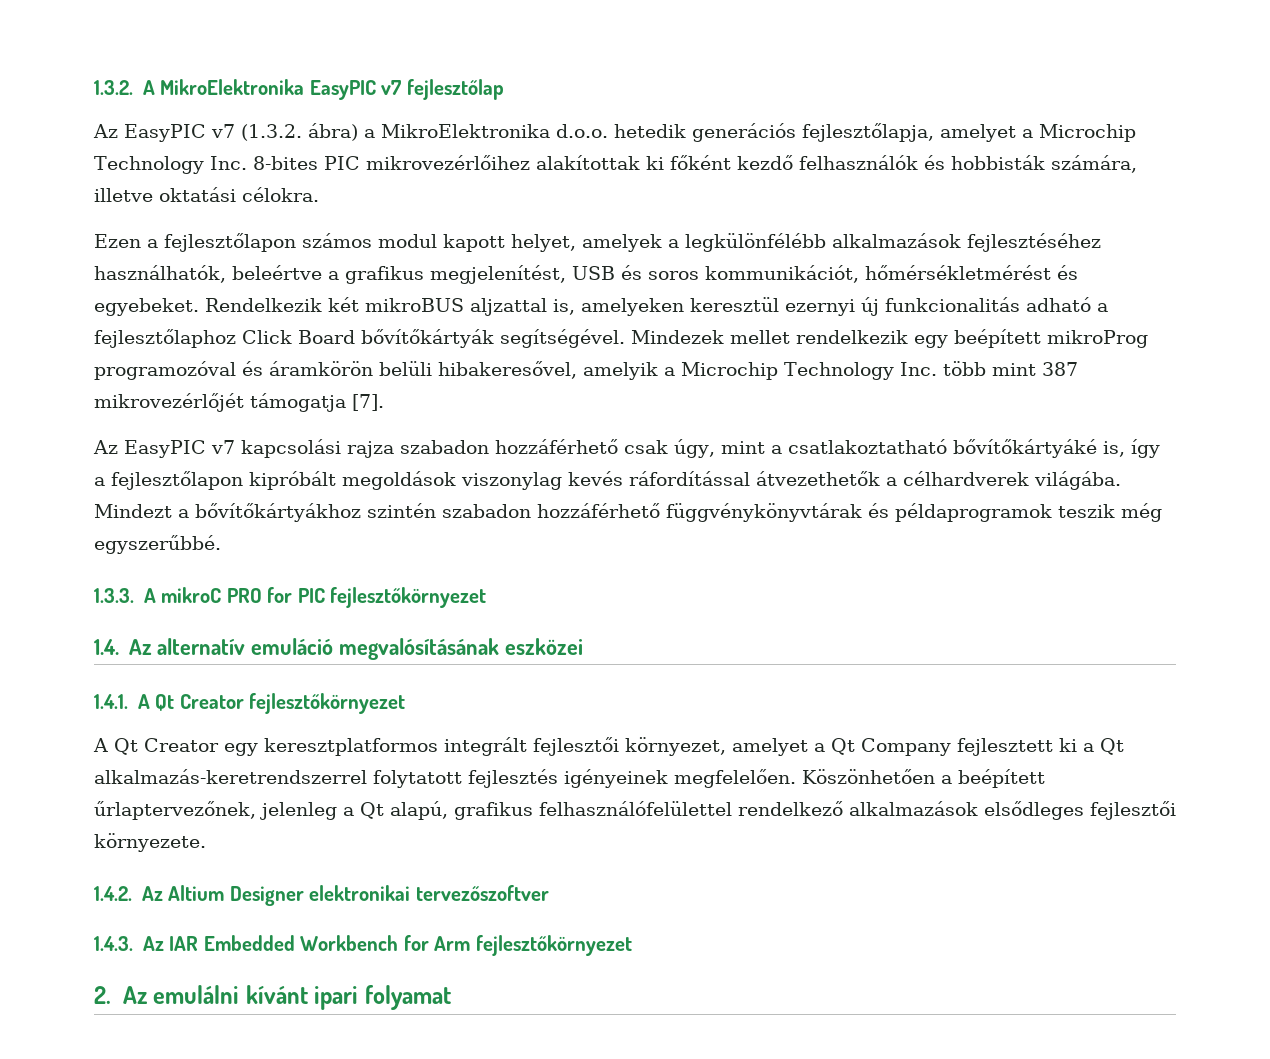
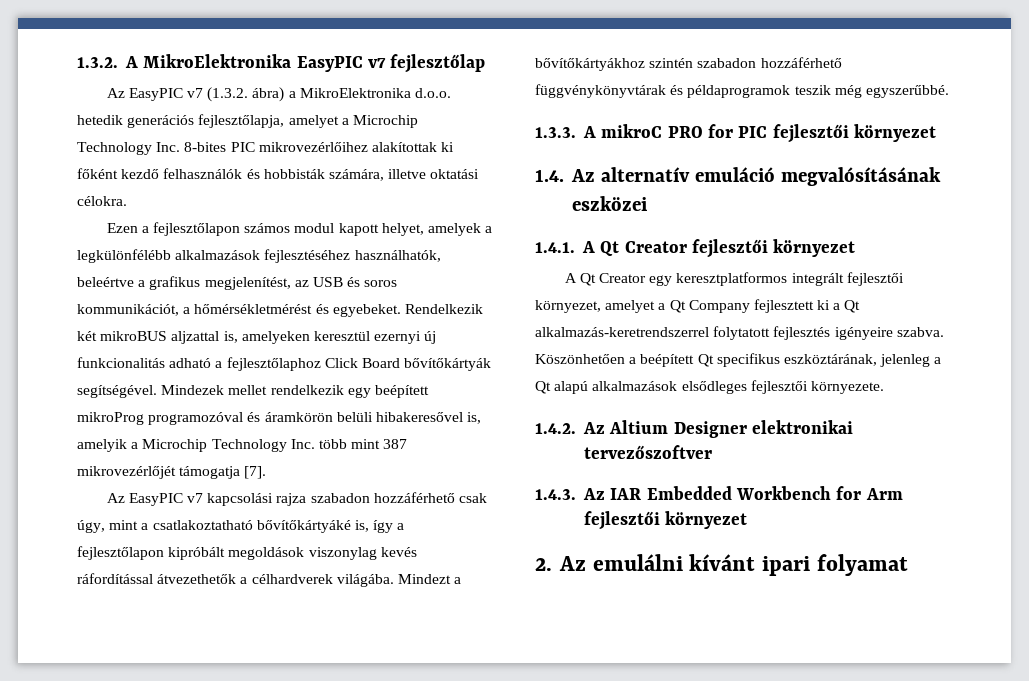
(566, 274) none -> [294,280,309,287] az
(859, 274) none -> [183,307,191,314] a
[438,361,577,379] hibakeresővel, -> [375,412,482,424] hibakeresővel is,
[330,587,487,608] fejlesztőkörnyezet -> [772,124,937,143] fejlesztői környezet
[249,693,406,714] fejlesztőkörnyezet -> [691,239,856,258] fejlesztői környezet
[564,769,796,788] igényeinek megfelelően. -> [834,327,944,340] igényeire szabva.
[94,801,843,820] űrlaptervezőnek, jelenleg a Qt alapú, grafikus felhasználófelülettel rendelkező -> [697,353,942,367] [535,381,589,394] Qt specifikus eszköztárának, jelenleg a Qt alapú
[475,935,632,956] fejlesztőkörnyezet -> [583,511,748,530] fejlesztői környezet

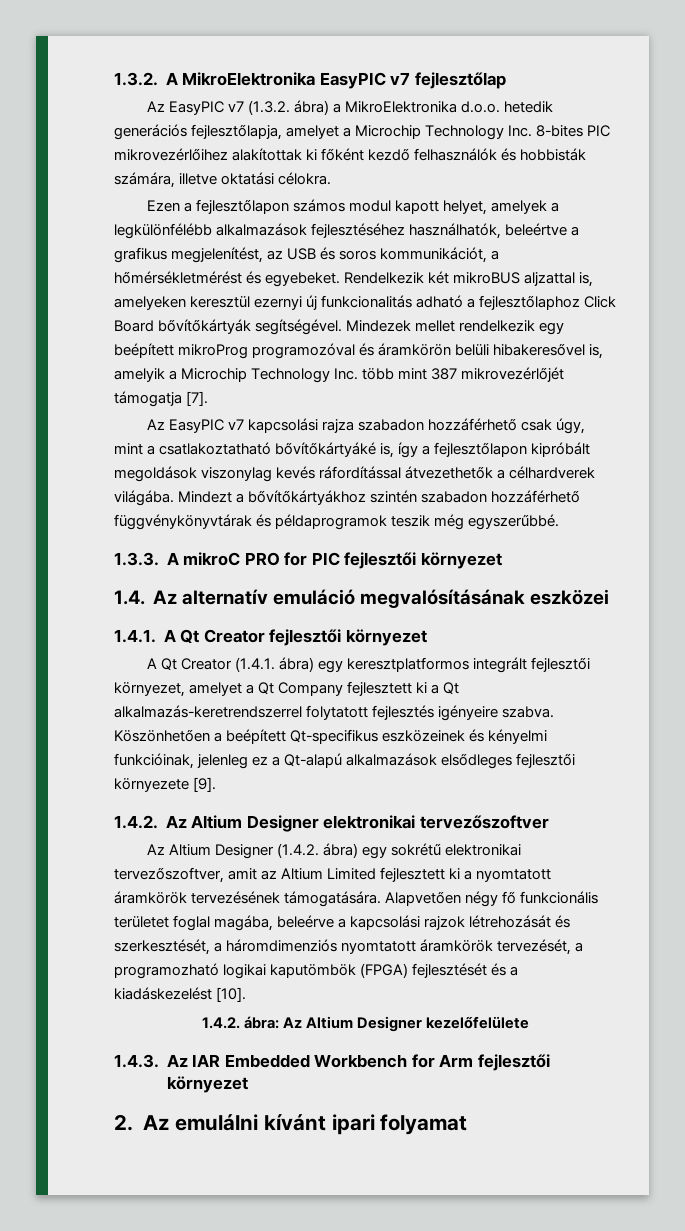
(646, 278) none -> [234,657,314,672] (1.4.1. ábra)
[697,353,942,367] [535,381,589,394] Qt specifikus eszköztárának, jelenleg a Qt alapú -> [290,729,548,744] [114,753,343,769] Qt-specifikus eszközeinek és kényelmi funkcióinak, jelenleg ez a Qt-alapú
[810,381,884,394] környezete. -> [114,777,217,792] környezete [9].
(712, 452) none -> [146,843,521,859] [114,867,552,883] [114,891,599,907] [114,915,571,931] [114,939,584,955] [114,963,519,979] [114,987,247,1002] [201,1016,530,1032] // Az Altium Designer (1.4.2. ábra) egy sokrétű elektronikai tervezőszoftver, amit az Altium Limited fejlesztett ki a nyomtatott áramkörök tervezésének támogatására. Alapvetően négy fő funkcionális területet foglal magába, beleérve a kapcsolási rajzok létrehozását és szerkesztését, a háromdimenziós nyomtatott áramkörök tervezését, a programozható logikai kaputömbök (FPGA) fejlesztését és a kiadáskezelést [10]. // 1.4.2. ábra: Az Altium Designer kezelőfelülete

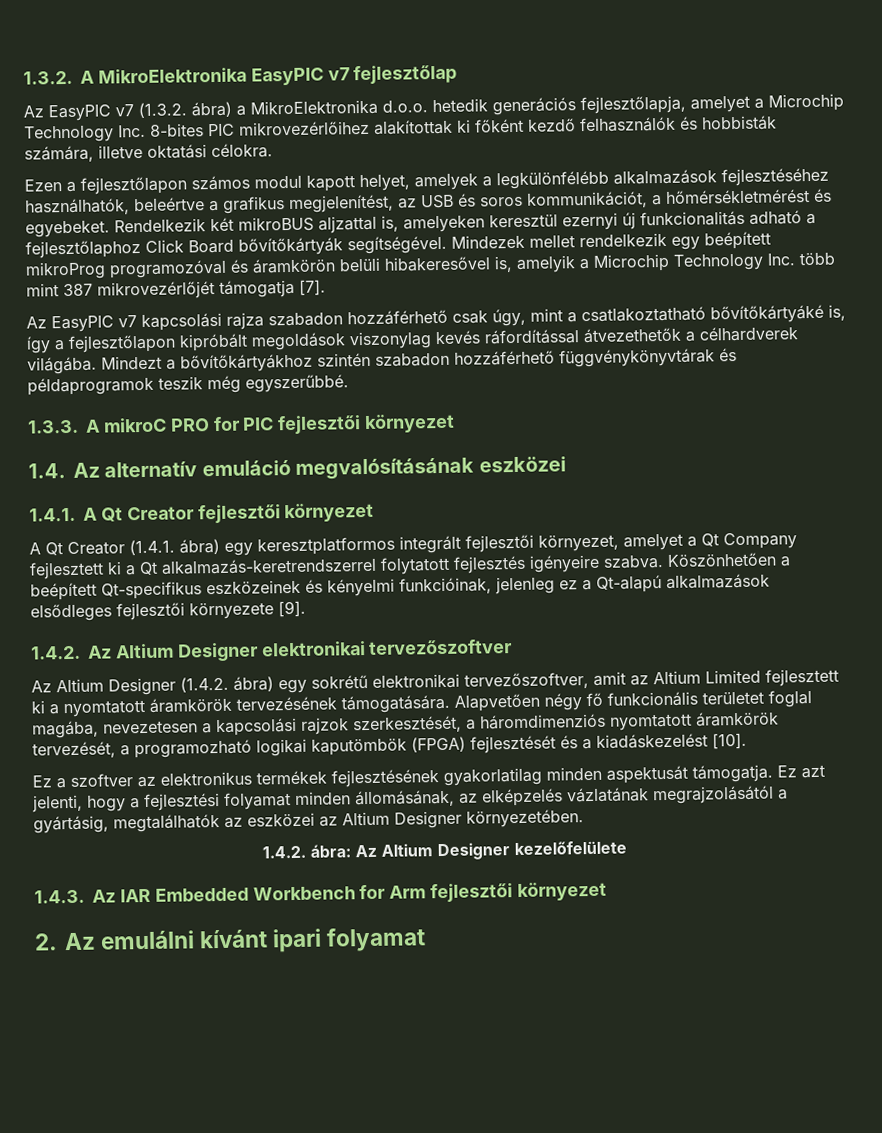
[277,915,335,928] beleérve -> [103,720,198,734] nevezetesen
[469,915,571,928] létrehozását és -> (349, 726) none
(247, 994) none -> [32,764,825,789] [32,785,788,813] [33,809,584,834] // Ez a szoftver az elektronikus termékek fejlesztésének gyakorlatilag minden aspektusát támogatja. Ez azt jelenti, hogy a fejlesztési folyamat minden állomásának, az elképzelés vázlatának megrajzolásától a gyártásig, megtalálhatók az eszközei az Altium Designer környezetében.

